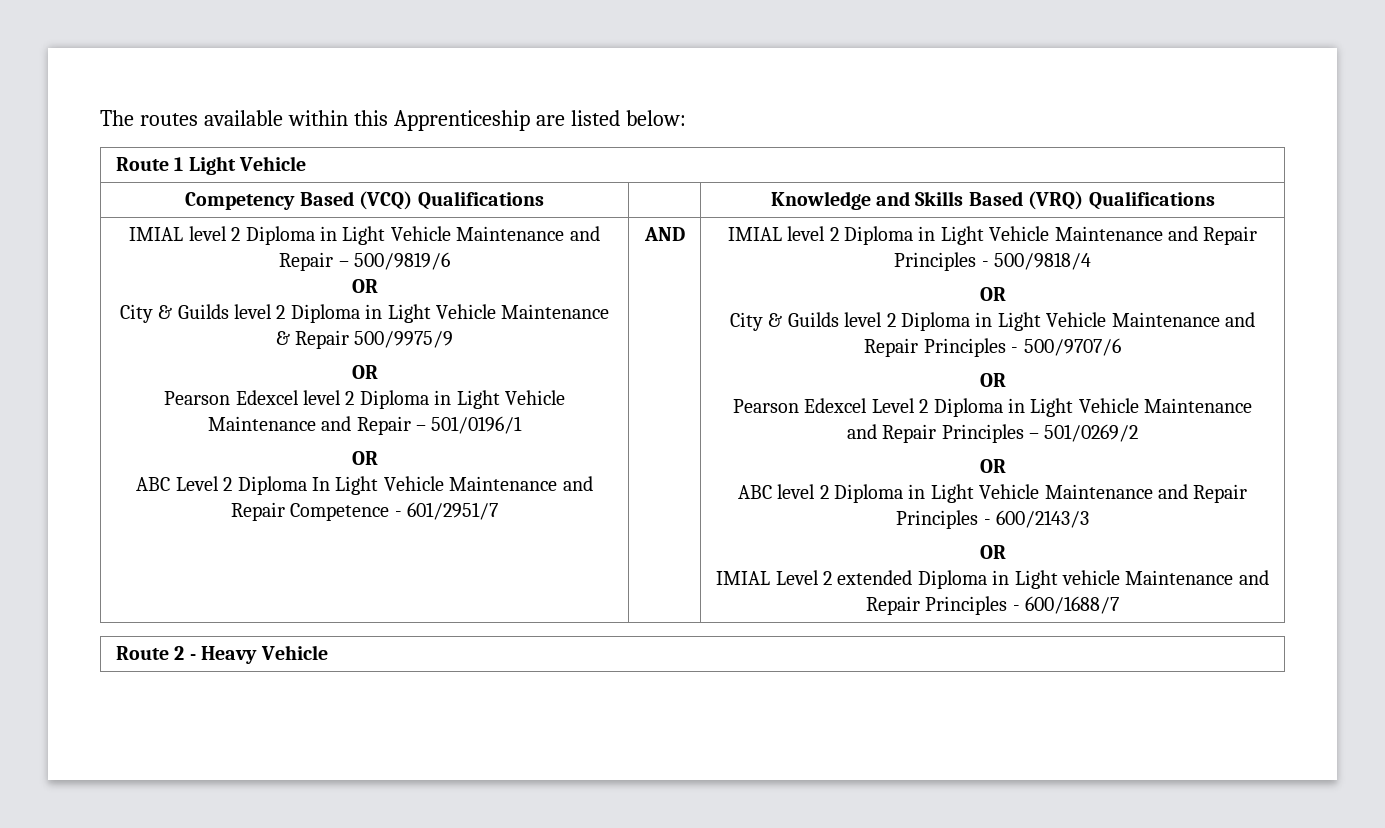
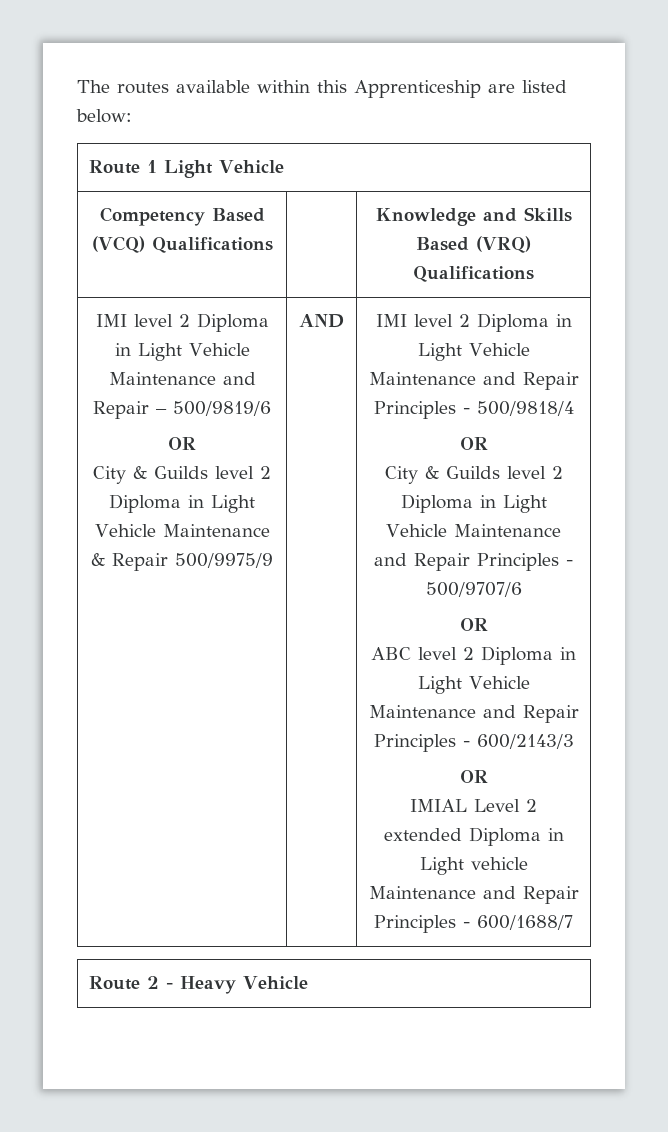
[129,227,184,241] IMIAL -> [95,314,127,327] IMI
[351,365,378,379] [164,390,565,409] [207,416,523,435] [351,451,378,465] [136,476,593,495] [230,502,499,521] // OR // Pearson Edexcel level 2 Diploma in Light Vehicle Maintenance and Repair – 501/0196/1 // OR // ABC Level 2 Diploma In Light Vehicle Maintenance and Repair Competence - 601/2951/7 -> (273, 560) none
[727,227,782,241] IMIAL -> [375,314,407,327] IMI
[732,398,1253,417] [846,424,1139,443] [979,459,1006,473] // Pearson Edexcel Level 2 Diploma in Light Vehicle Maintenance and Repair Principles – 501/0269/2 // OR -> (488, 624) none

